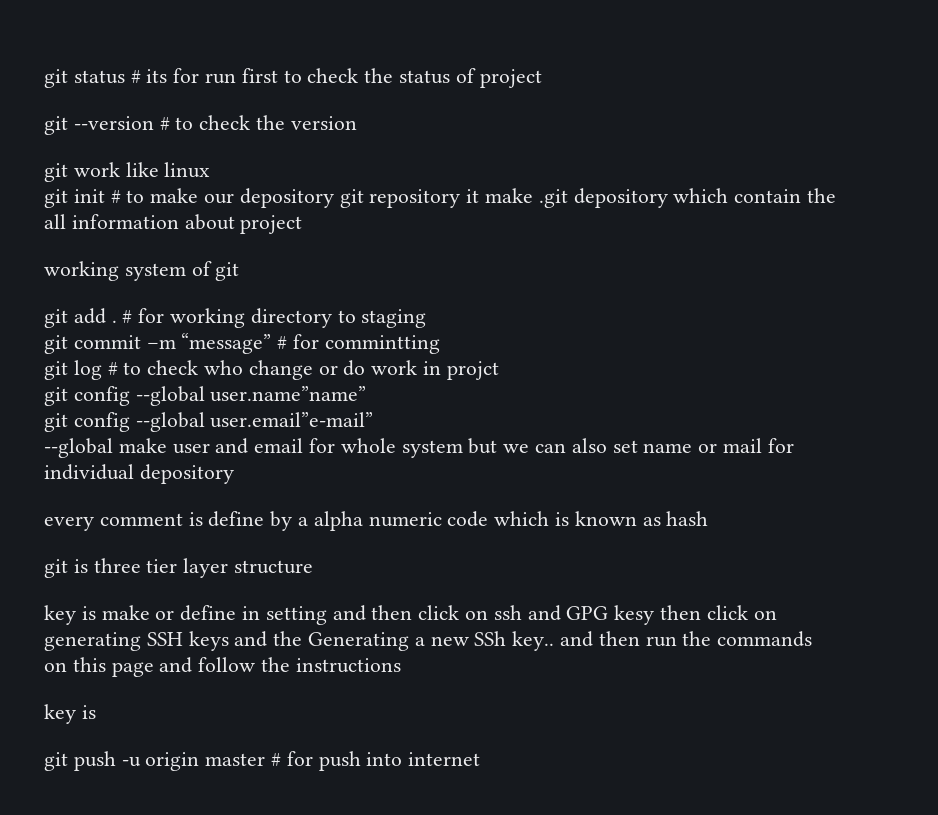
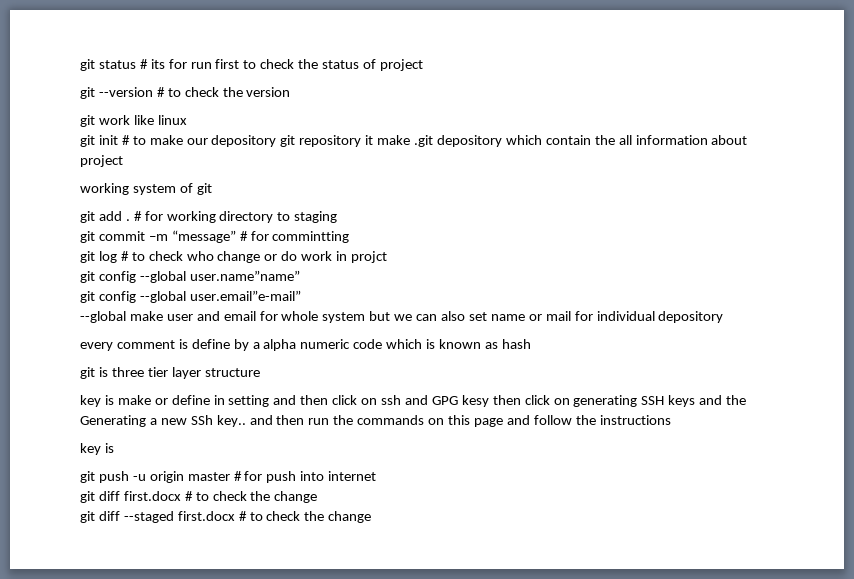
(481, 759) none -> [80,491,318,503] [80,511,372,523] // git diff first.docx # to check the change // git diff --staged first.docx # to check the change

